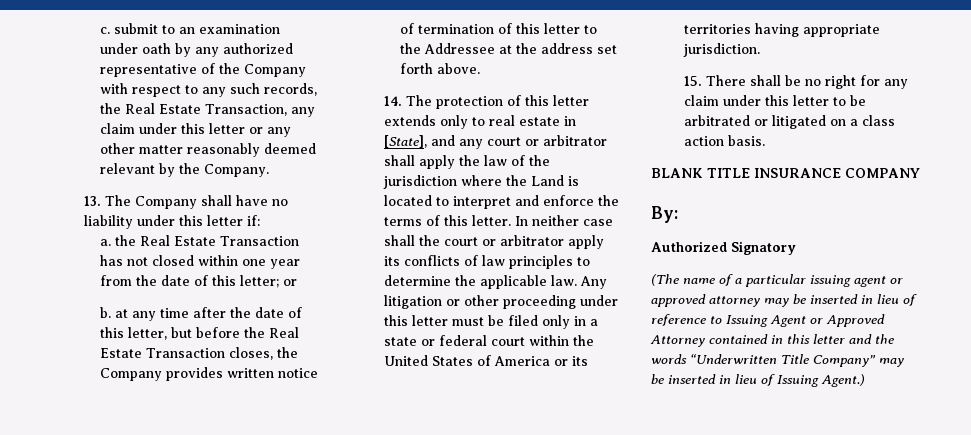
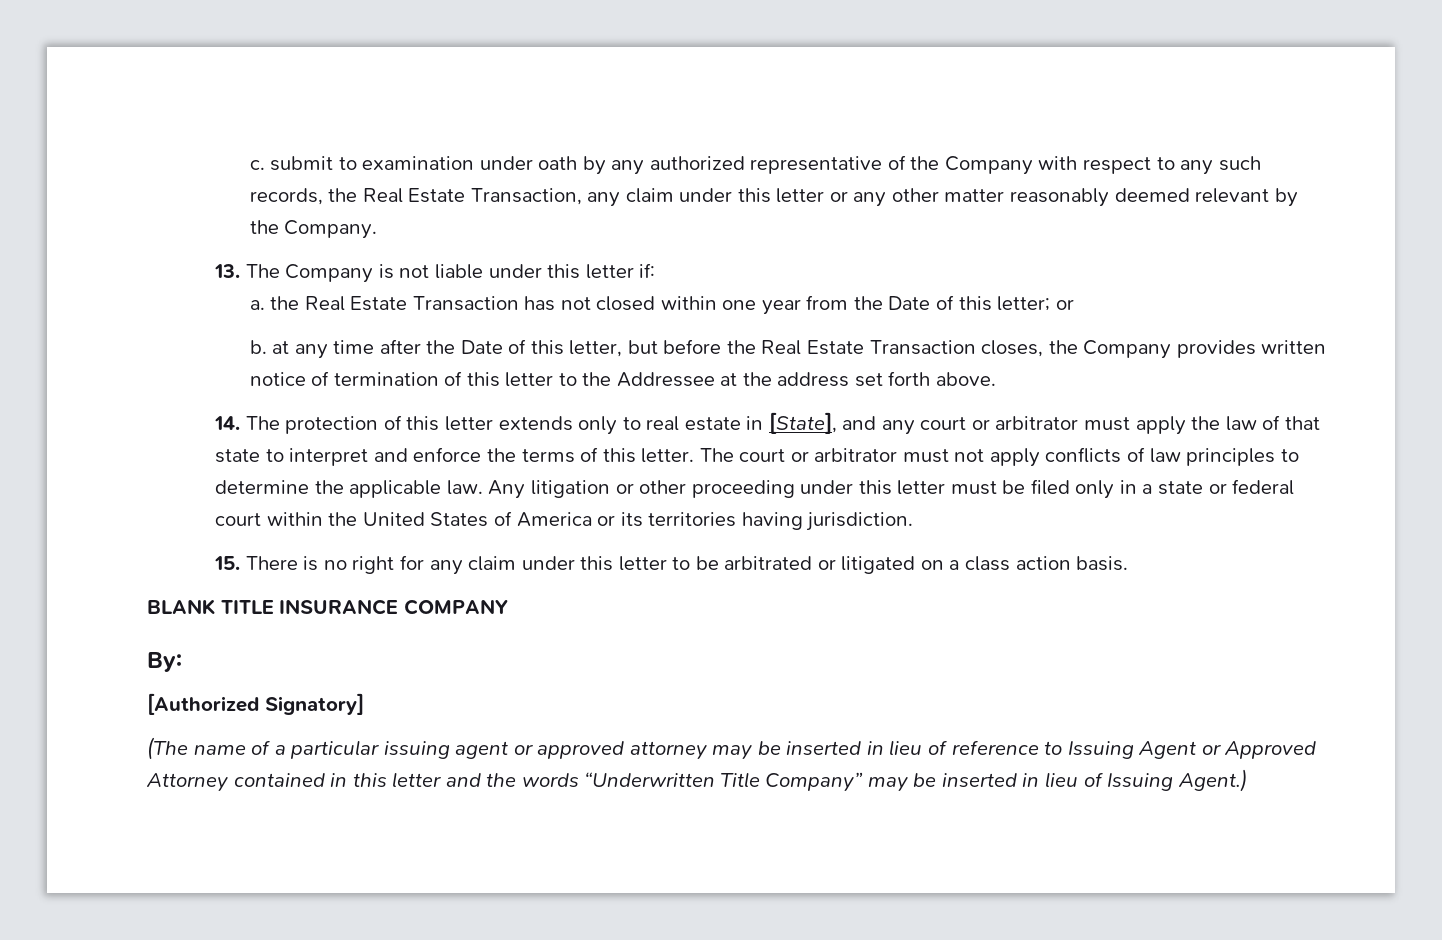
[178,27,195,34] an -> (357, 163) none
[200,195,288,206] [83,215,133,229] shall have no liability -> [378,264,484,279] is not liable
[160,275,190,286] date -> [888,296,931,310] Date
[254,307,284,318] date -> [460,340,503,354] Date
[383,155,415,166] shall -> [1083,417,1130,431] must
[528,155,550,166] [382,175,579,189] [383,195,432,206] the jurisdiction where the Land is located -> [1284,416,1320,430] [215,449,261,463] that state
[514,215,613,226] [383,235,604,249] [383,256,400,266] In neither case shall the court or arbitrator apply its -> [699,448,1040,467] The court or arbitrator must not apply
[802,24,880,37] appropriate -> (803, 521) none
[749,75,801,86] shall be -> [303,556,319,571] is
[651,241,796,255] Authorized Signatory -> [147,693,364,715] [Authorized Signatory]

